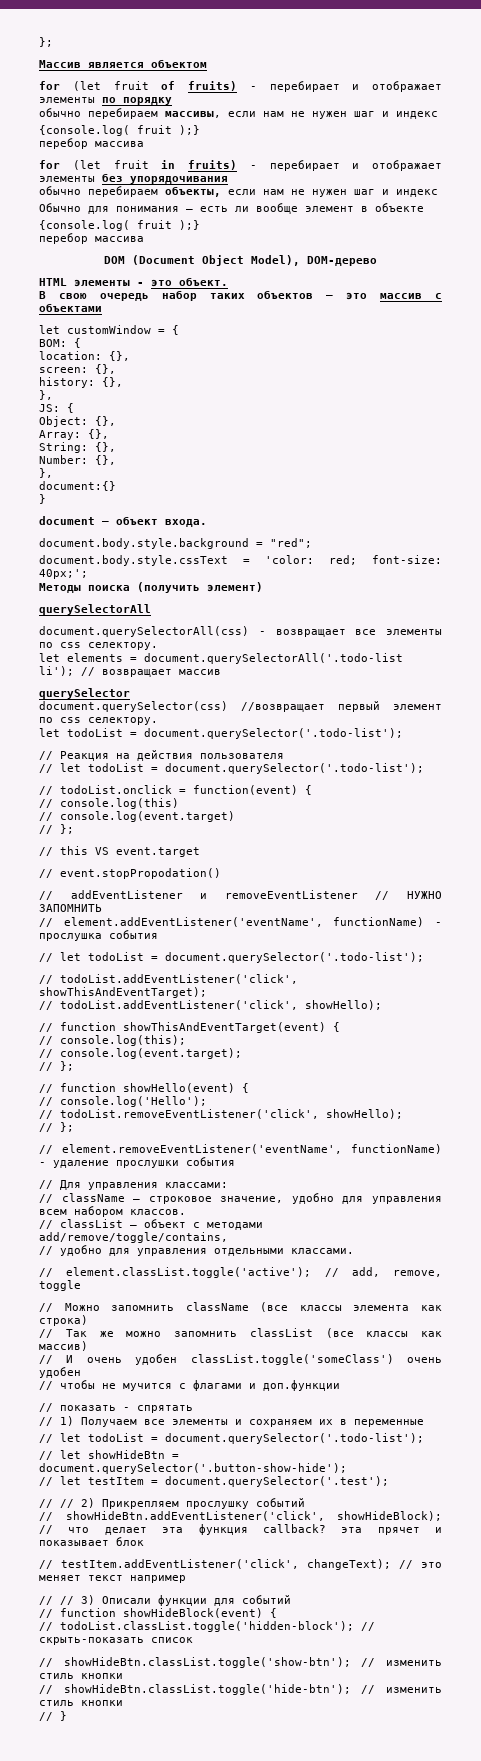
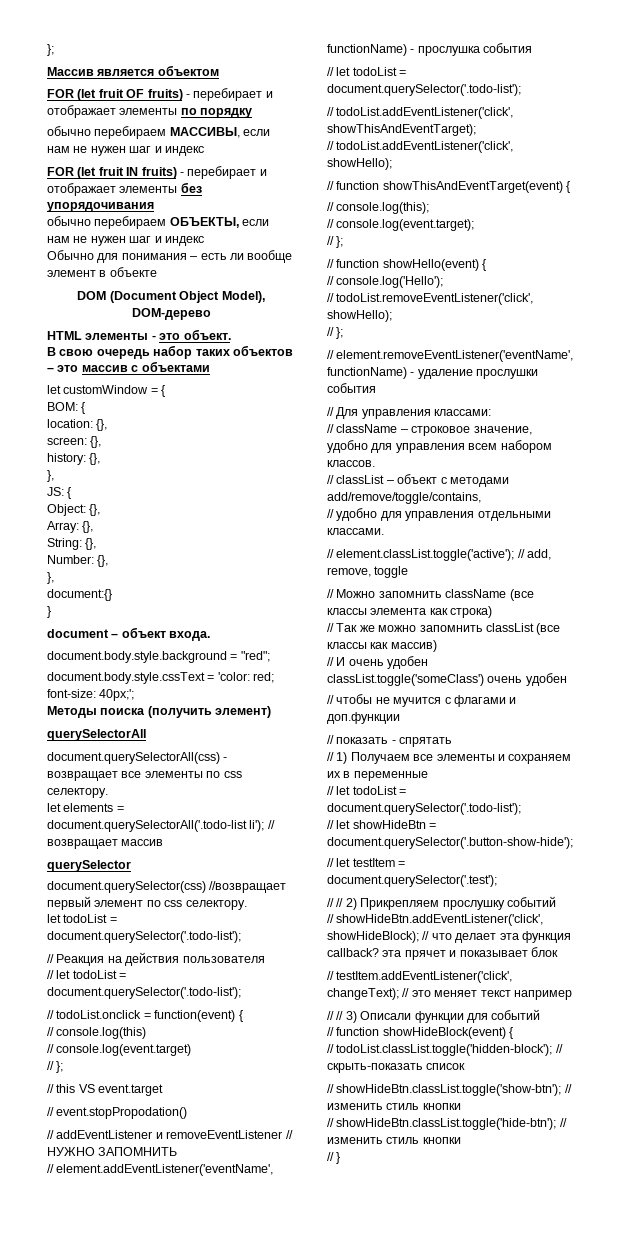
[39,81,176,91] for (let fruit of -> [47,89,145,101] FOR (let fruit OF
[165,110,438,119] [39,125,200,136] [39,138,144,149] [39,160,176,170] массивы, если нам не нужен шаг и индекс // {console.log( fruit );} // перебор массива // for (let fruit in -> [169,127,271,138] [47,146,204,156] [47,167,139,179] МАССИВЫ, если нам не нужен шаг и индекс // FOR (let fruit IN
[165,186,221,197] объекты, -> [169,217,239,228] ОБЪЕКТЫ,
[39,220,200,231] [39,233,144,244] // {console.log( fruit );} // перебор массива -> (157, 272) none

